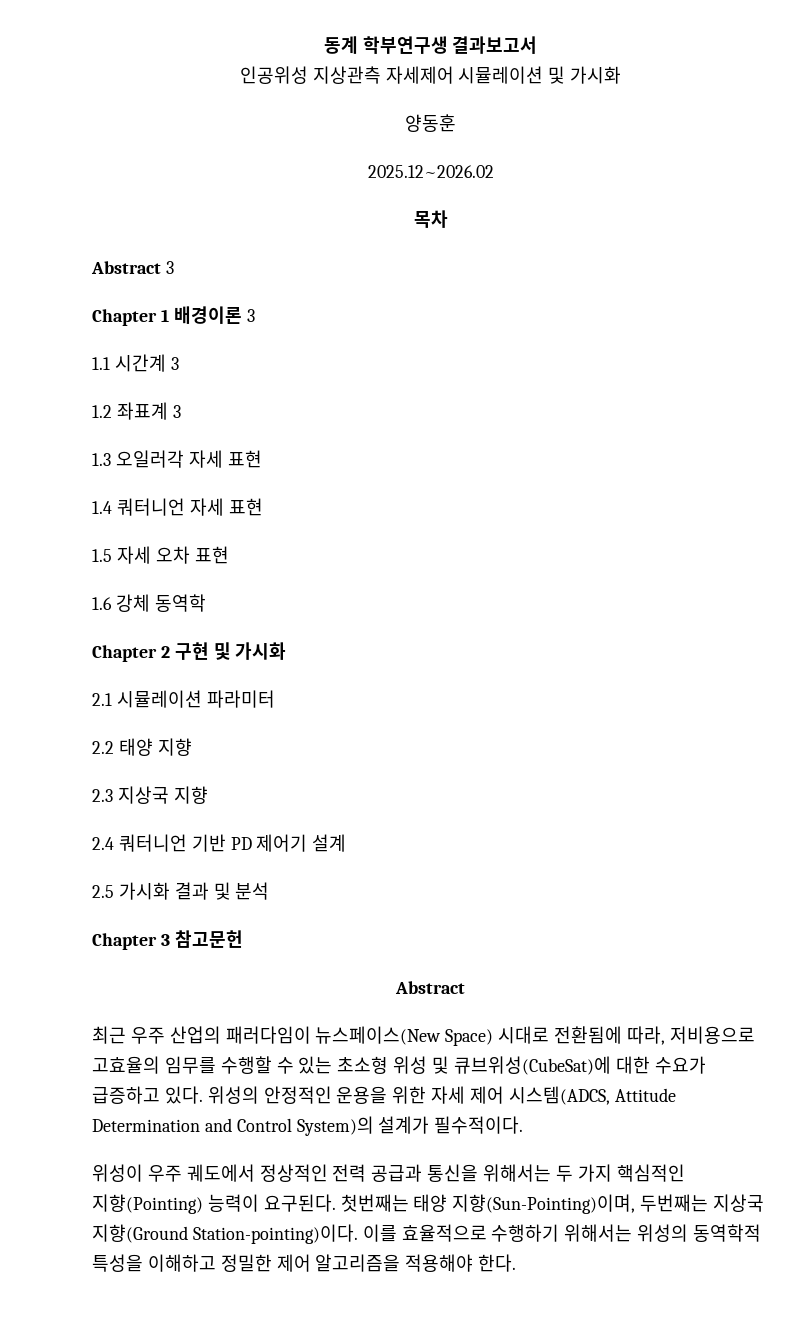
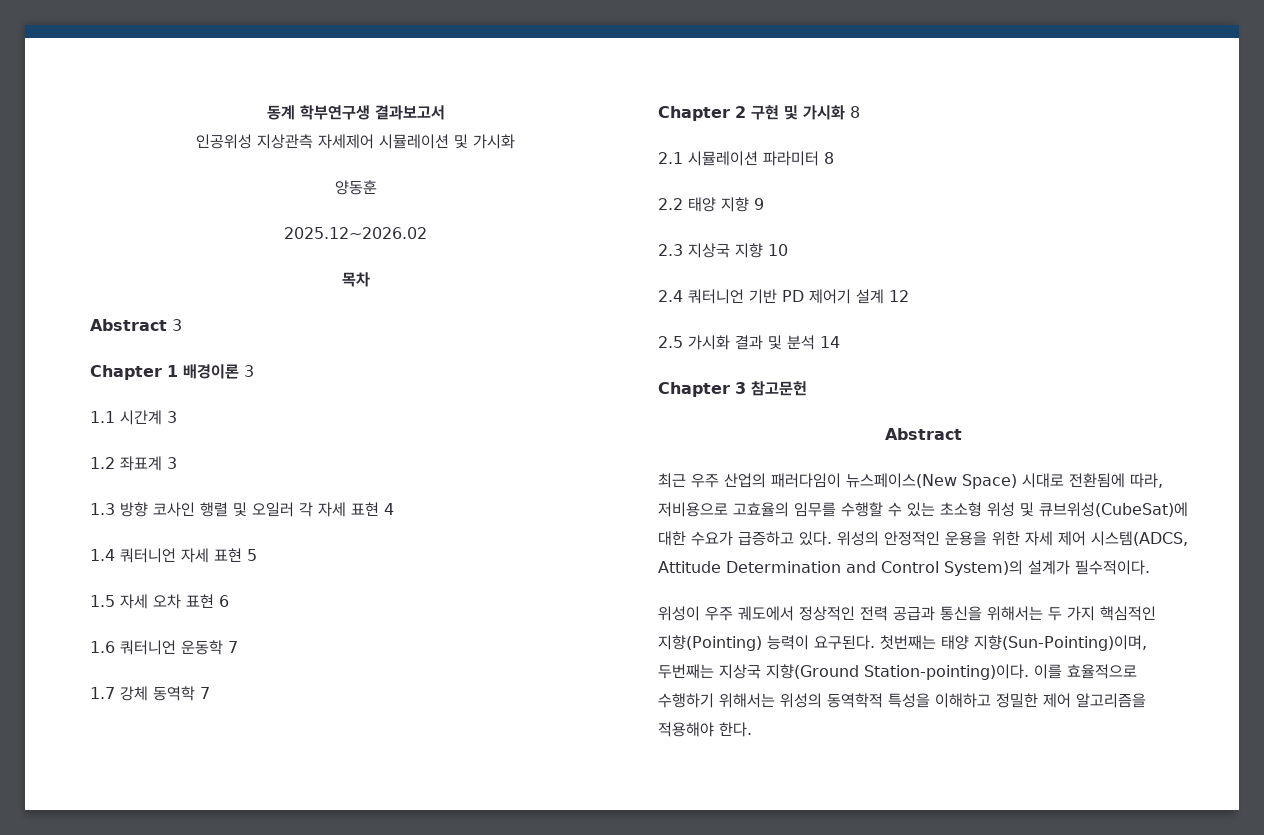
[115,450,262,468] 오일러각 자세 표현 -> [120,502,394,517] 방향 코사인 행렬 및 오일러 각 자세 표현 4
(263, 507) none -> [247,549,257,561] 5
(229, 555) none -> [219,595,229,607] 6
(112, 603) none -> [120,640,238,655] [90,687,115,699] 쿼터니언 운동학 7 // 1.7
(206, 603) none -> [200,687,210,699] 7
(287, 651) none -> [850,106,860,118] 8
(275, 699) none -> [824,152,834,164] 8
(192, 747) none -> [754,198,764,210] 9
(208, 795) none -> [768,244,788,256] 10
(347, 843) none -> [889,290,909,302] 12
(270, 891) none -> [820,336,840,348] 14

